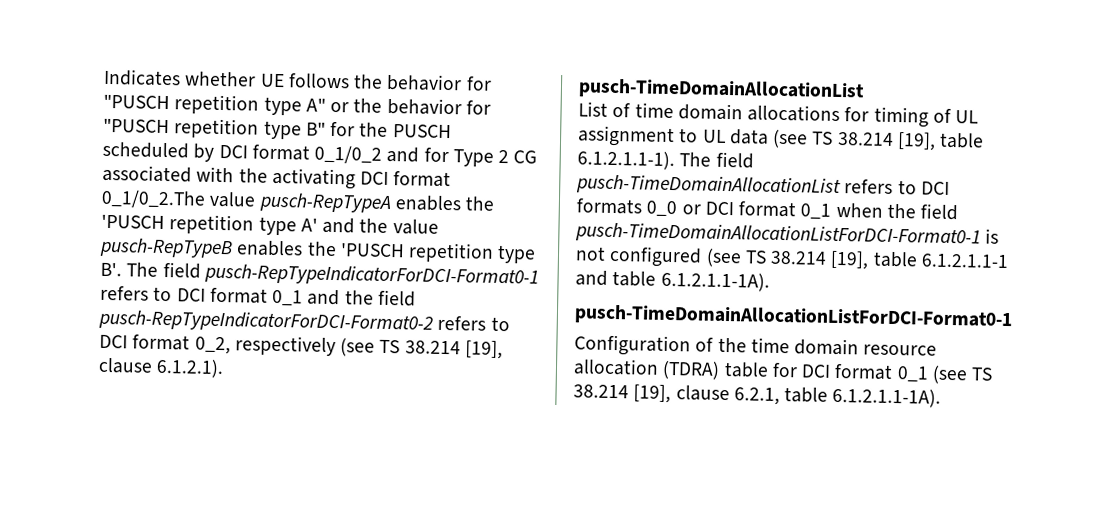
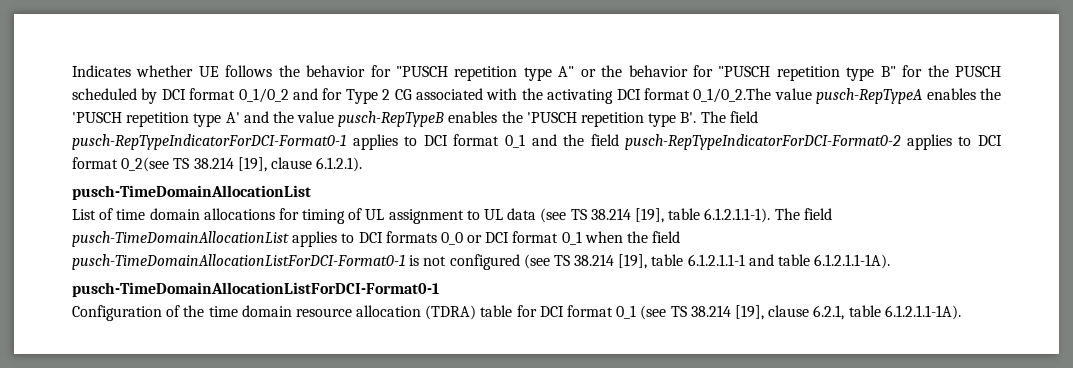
[100,285,149,301] refers -> [352,134,398,150] applies
[437,315,510,332] [99,334,376,357] refers to DCI format 0_2, respectively (see -> [906,134,1003,150] [72,157,170,172] applies to DCI format 0_2(see
[844,179,894,194] refers -> [292,231,338,247] applies

